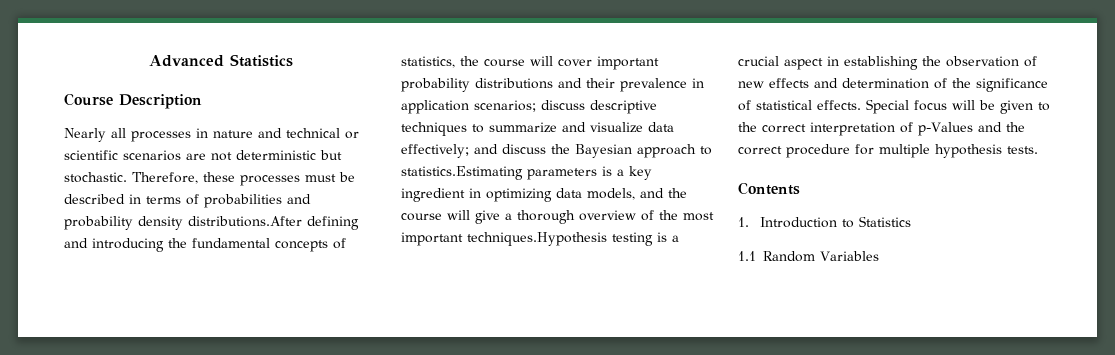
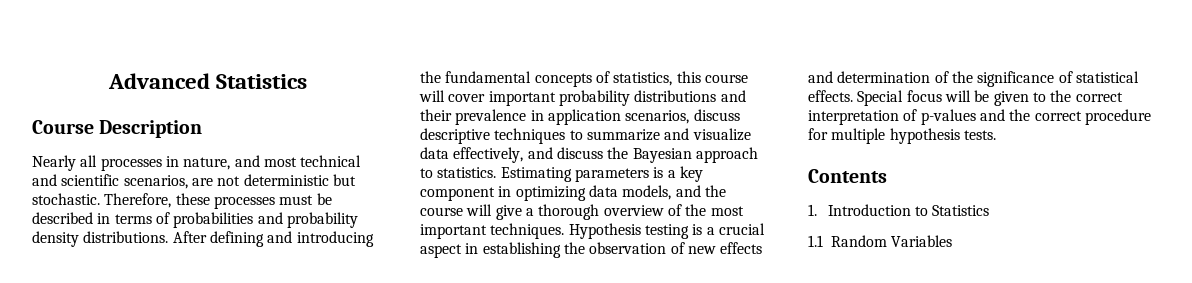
[213,128,359,139] [64,150,181,161] nature and technical or scientific scenarios -> [183,155,362,170] [32,174,188,189] nature, and most technical and scientific scenarios,
[188,216,302,227] distributions.After -> [83,231,207,243] distributions. After
[460,56,479,66] the -> [676,71,701,83] this
[474,100,536,112] scenarios; -> [625,110,690,124] scenarios,
[401,144,469,158] effectively; -> [453,147,524,163] effectively,
[401,166,523,180] statistics.Estimating -> [437,167,572,182] statistics. Estimating
[401,188,465,202] ingredient -> [420,187,495,201] component
[467,232,607,246] techniques.Hypothesis -> [490,223,641,239] techniques. Hypothesis
[918,122,973,136] p-Values -> [920,109,976,125] p-values

